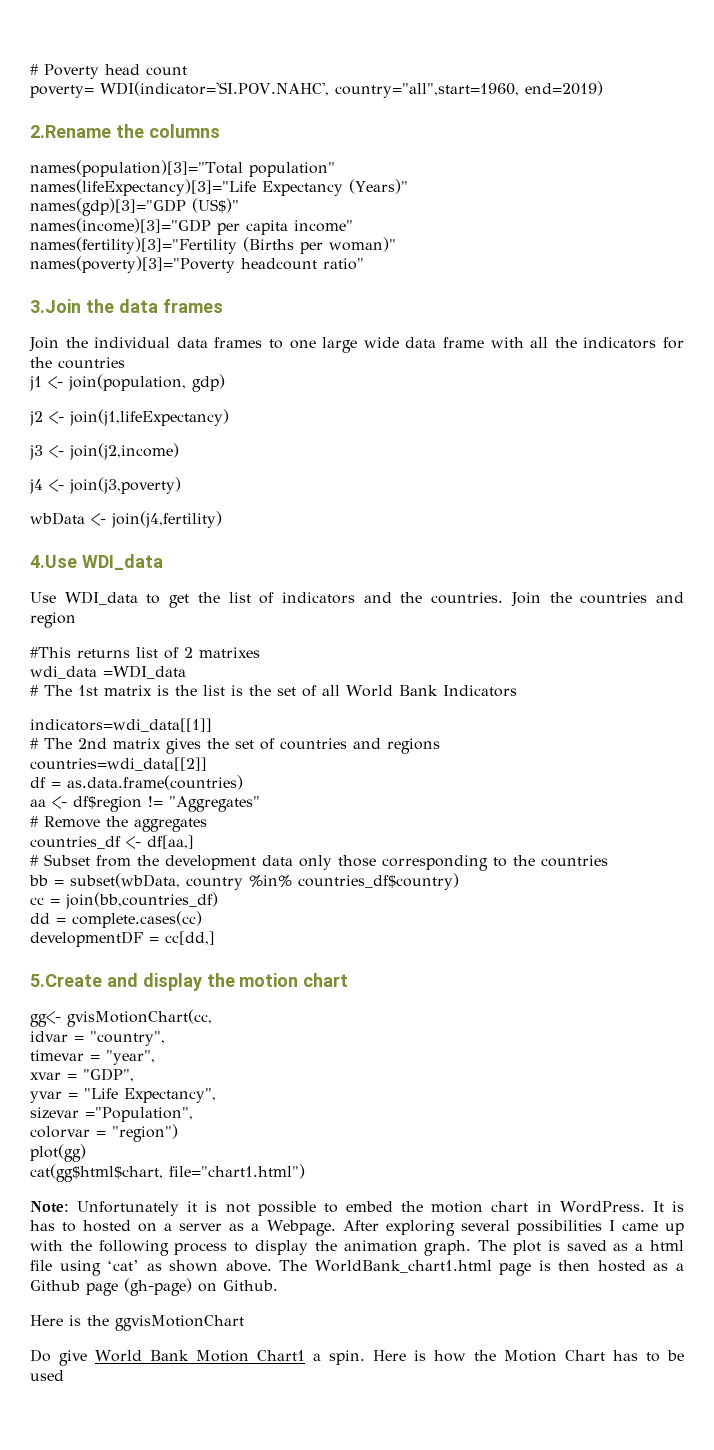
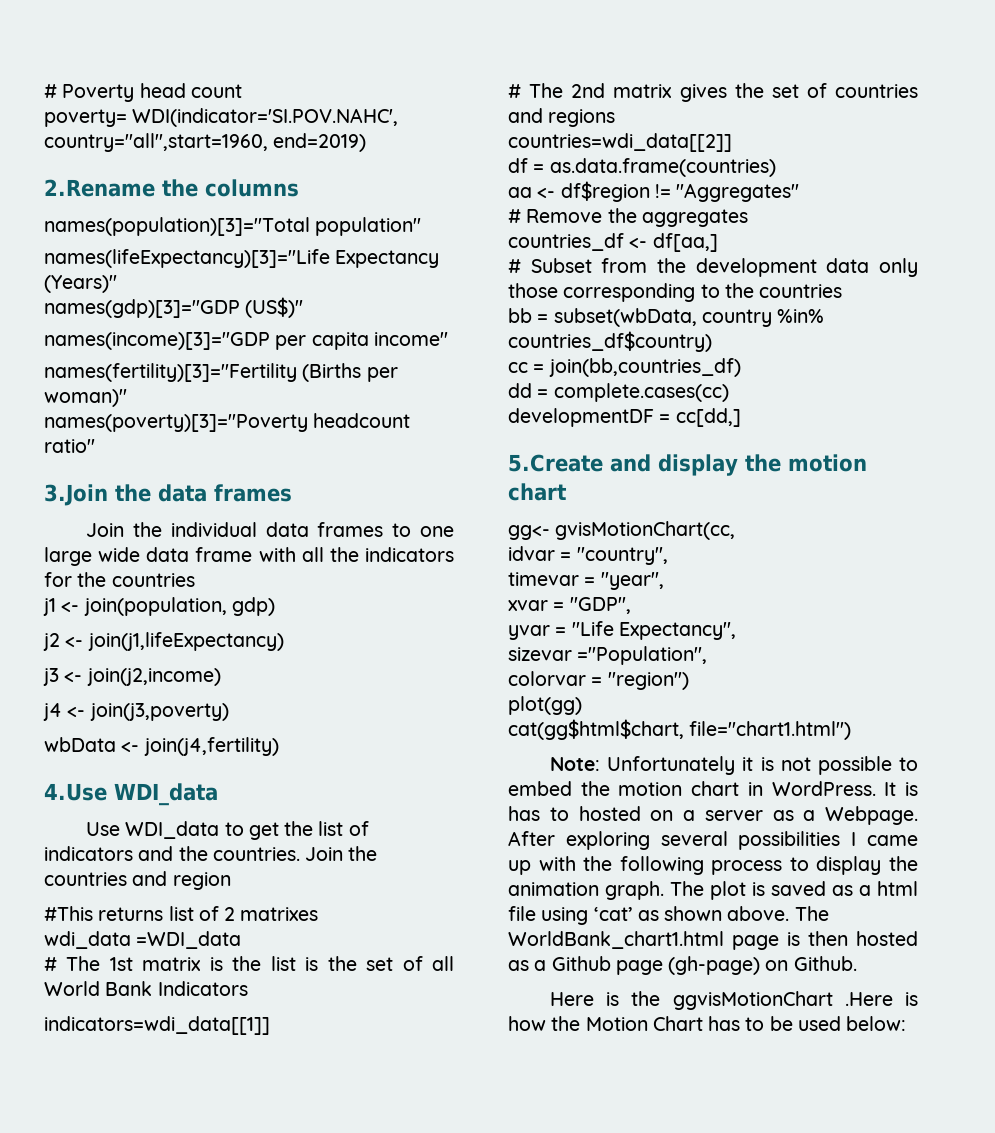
[30,1349,406,1366] // Do give World Bank Motion Chart1 a spin. Here -> [844,992,893,1006] .Here
(64, 1375) none -> [846,1016,907,1031] below:

